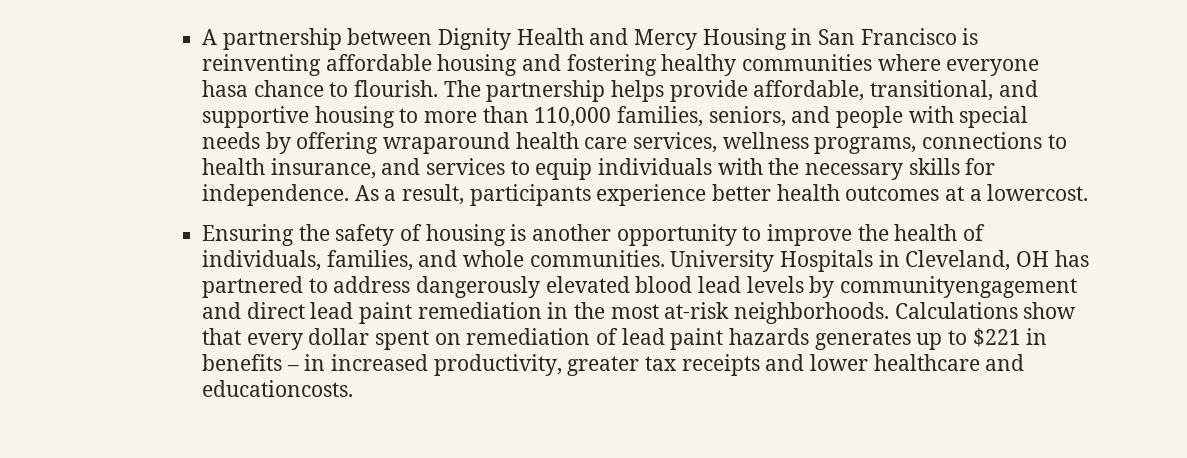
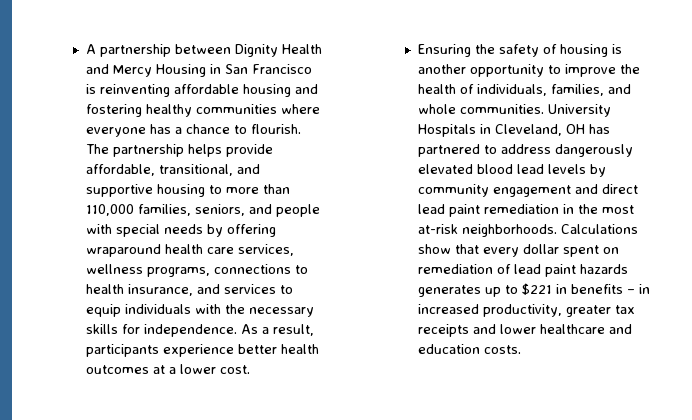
[201,80,248,97] hasa -> [150,124,183,134] has a
[987,184,1089,201] lowercost. -> [180,364,251,374] lower cost.
[839,276,1077,298] communityengagement -> [418,184,572,197] community engagement
[201,380,353,397] educationcosts. -> [418,344,522,354] education costs.

